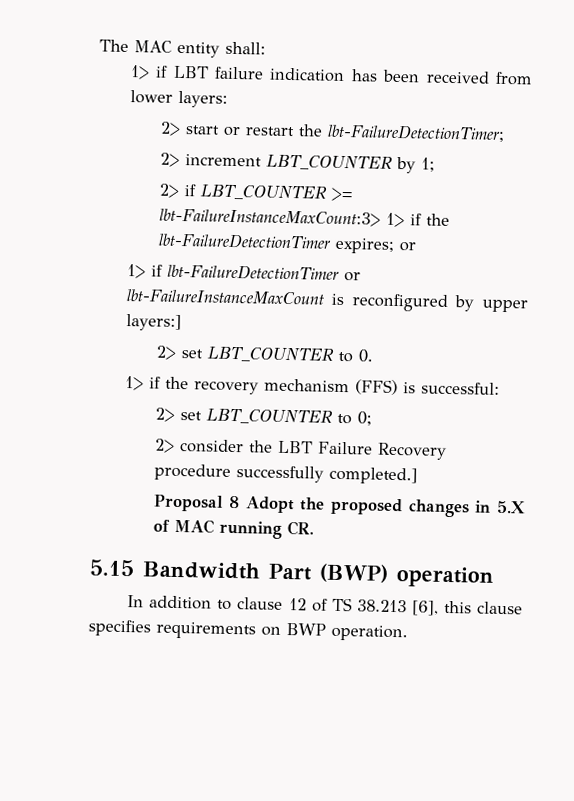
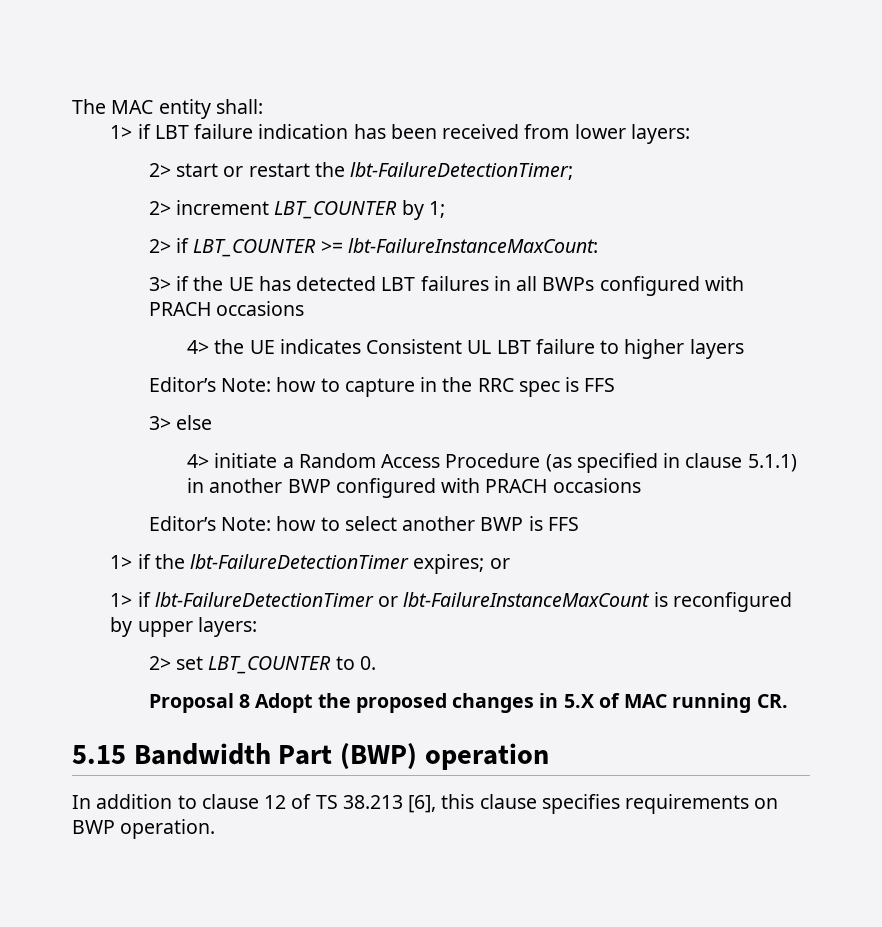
[159,208,382,227] lbt-FailureInstanceMaxCount:3> -> [347,238,598,253] [148,276,744,296] [148,301,304,316] [187,339,744,359] [148,377,616,397] [148,415,212,430] [187,453,797,473] [187,478,641,498] [148,516,579,531] lbt-FailureInstanceMaxCount: // 3> if the UE has detected LBT failures in all BWPs configured with PRACH occasions // 4> the UE indicates Consistent UL LBT failure to higher layers // Editor’s Note: how to capture in the RRC spec is FFS // 3> else // 4> initiate a Random Access Procedure (as specified in clause 5.1.1) in another BWP configured with PRACH occasions // Editor’s Note: how to select another BWP is FFS //
[125,313,182,332] layers:] -> [197,617,257,637] layers:
[124,375,500,396] [155,407,373,426] [155,438,448,460] [154,463,419,485] // 1> if the recovery mechanism (FFS) is successful: // 2> set LBT_COUNTER to 0; // 2> consider the LBT Failure Recovery procedure successfully completed.] -> (376, 663) none

